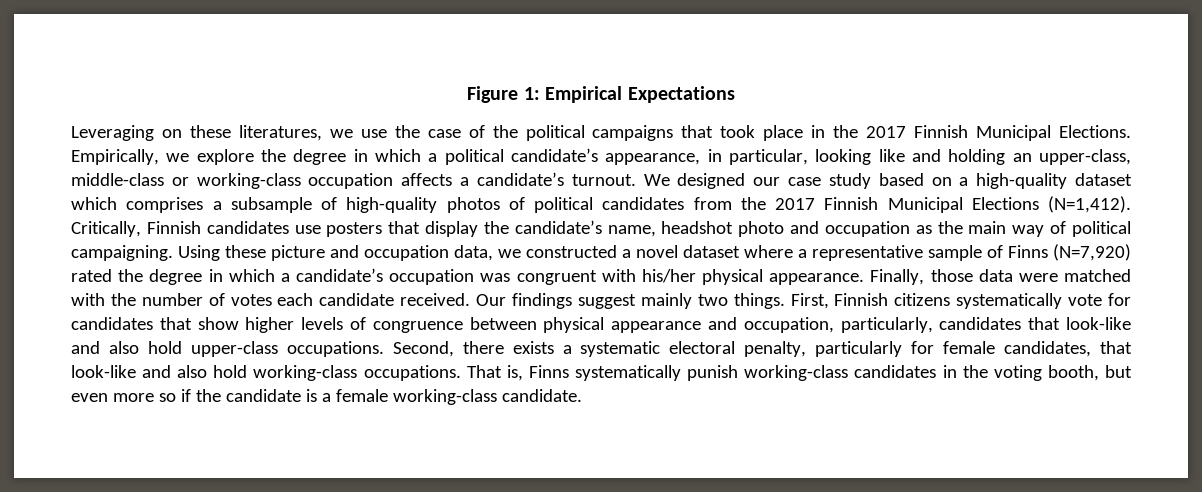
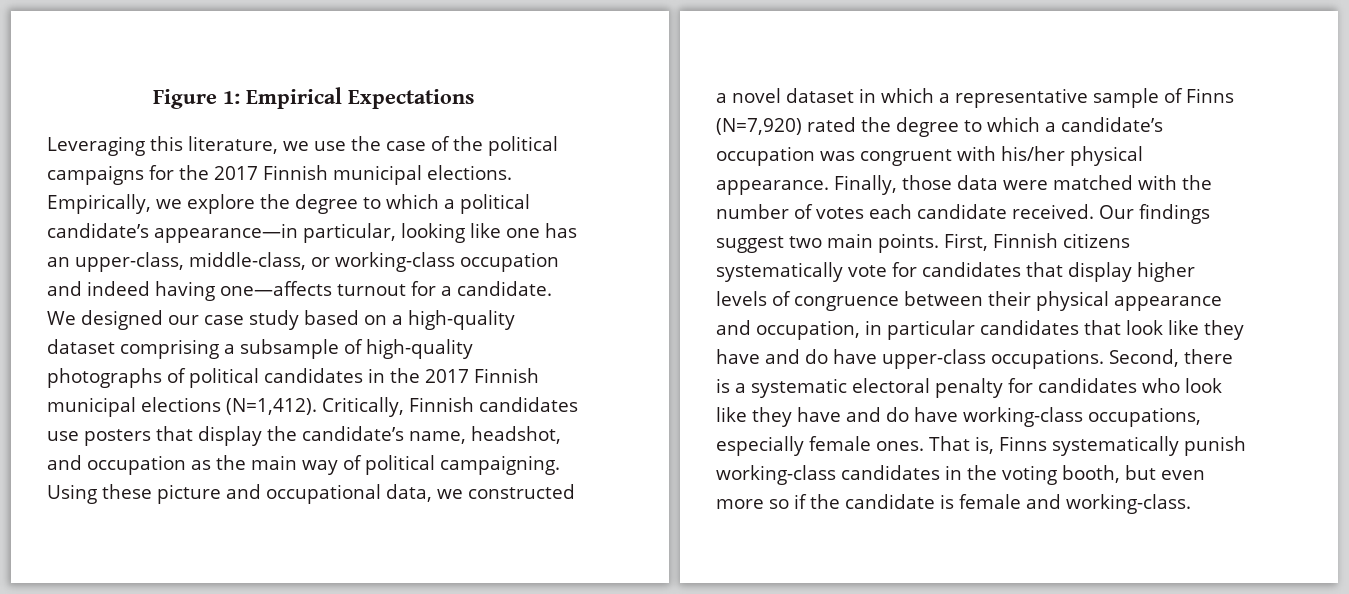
[161,125,322,141] on these literatures, -> [150,136,278,154] this literature,
[681,125,1132,141] that took place in the 2017 Finnish Municipal Elections. -> [149,165,512,185] for the 2017 Finnish municipal elections.
[353,149,368,162] in -> [362,197,381,209] to
[605,149,722,165] appearance, in -> [154,223,298,243] appearance—in
[912,149,1006,165] and holding -> [506,223,577,238] one has
[71,173,164,186] middle-class -> [189,252,306,270] middle-class,
[401,172,636,186] affects a candidate’s turnout. -> [47,281,552,301] and indeed having one—affects turnout for a candidate.
[71,197,204,213] which comprises -> [120,339,219,359] comprising
[446,197,500,213] photos -> [47,368,162,388] photographs
[693,197,1039,213] from the 2017 Finnish Municipal Elections -> [368,368,539,383] [47,397,221,417] in the 2017 Finnish municipal elections
[661,221,785,237] headshot photo -> [471,426,561,444] headshot,
[364,245,449,261] occupation -> [266,484,381,504] occupational
[744,245,793,258] where -> [859,88,934,103] in which
[208,269,223,282] in -> [964,120,982,132] to
[640,293,785,309] mainly two things. -> [789,233,939,253] two main points.
[197,317,239,330] show -> [1068,262,1132,282] display
(537, 323) none -> [988,291,1031,306] their
[840,317,1131,333] [71,341,182,354] particularly, candidates that look-like and also hold -> [865,320,1244,340] [716,349,877,364] in particular candidates that look like they have and do have
[512,341,554,354] exists -> [716,378,730,393] is
[744,341,1132,357] [71,365,461,381] penalty, particularly for female candidates, that look-like and also hold working-class occupations. -> [935,378,1222,398] [716,407,1201,427] [716,436,924,456] penalty for candidates who look like they have and do have working-class occupations, especially female ones.
[321,389,582,405] a female working-class candidate. -> [959,494,1191,514] female and working-class.

